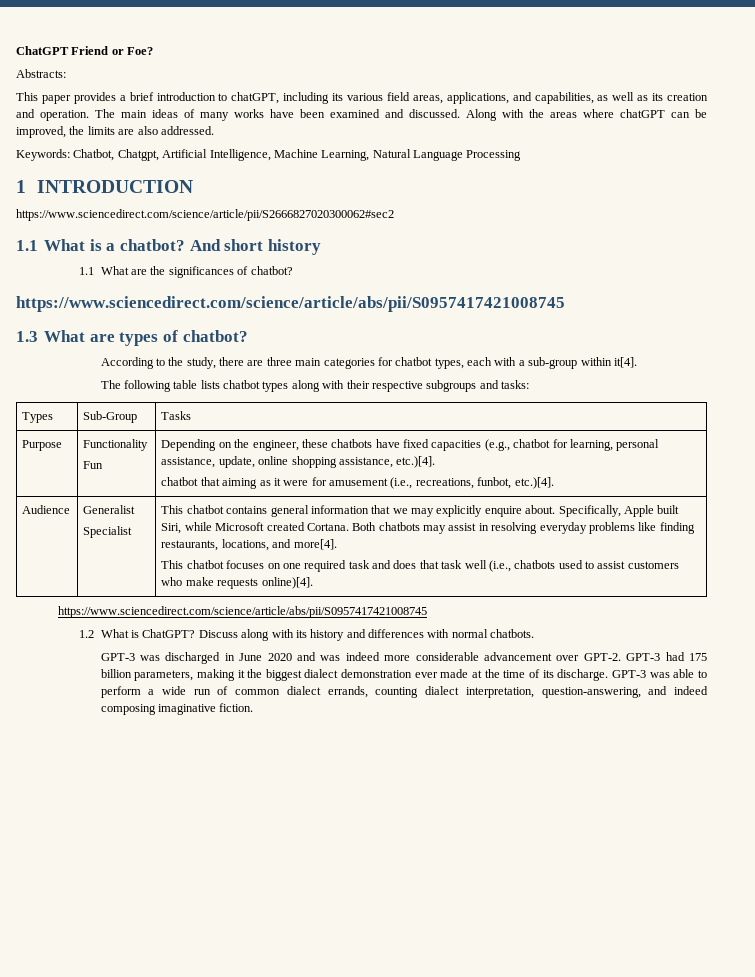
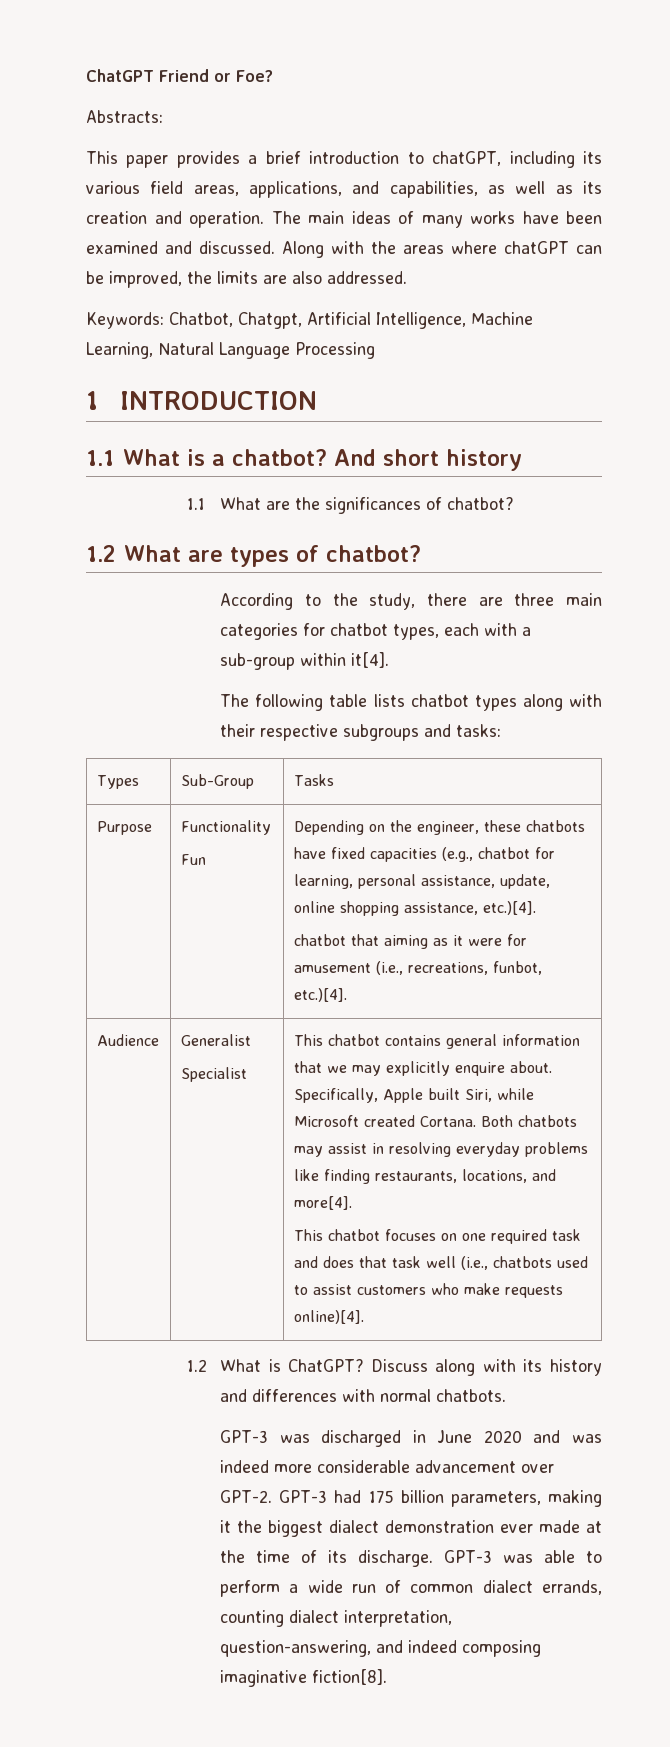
[16,209,394,221] // https://www.sciencedirect.com/science/article/pii/S2666827020300062#sec2 -> (317, 400) none
[16,296,565,312] [16,331,38,342] https://www.sciencedirect.com/science/article/abs/pii/S0957417421008745 // 1.3 -> [86,545,115,562] 1.2
[58,606,428,618] // https://www.sciencedirect.com/science/article/abs/pii/S0957417421008745 -> (364, 1317) none
[219,703,254,712] fiction. -> [312,1669,388,1685] fiction[8].

